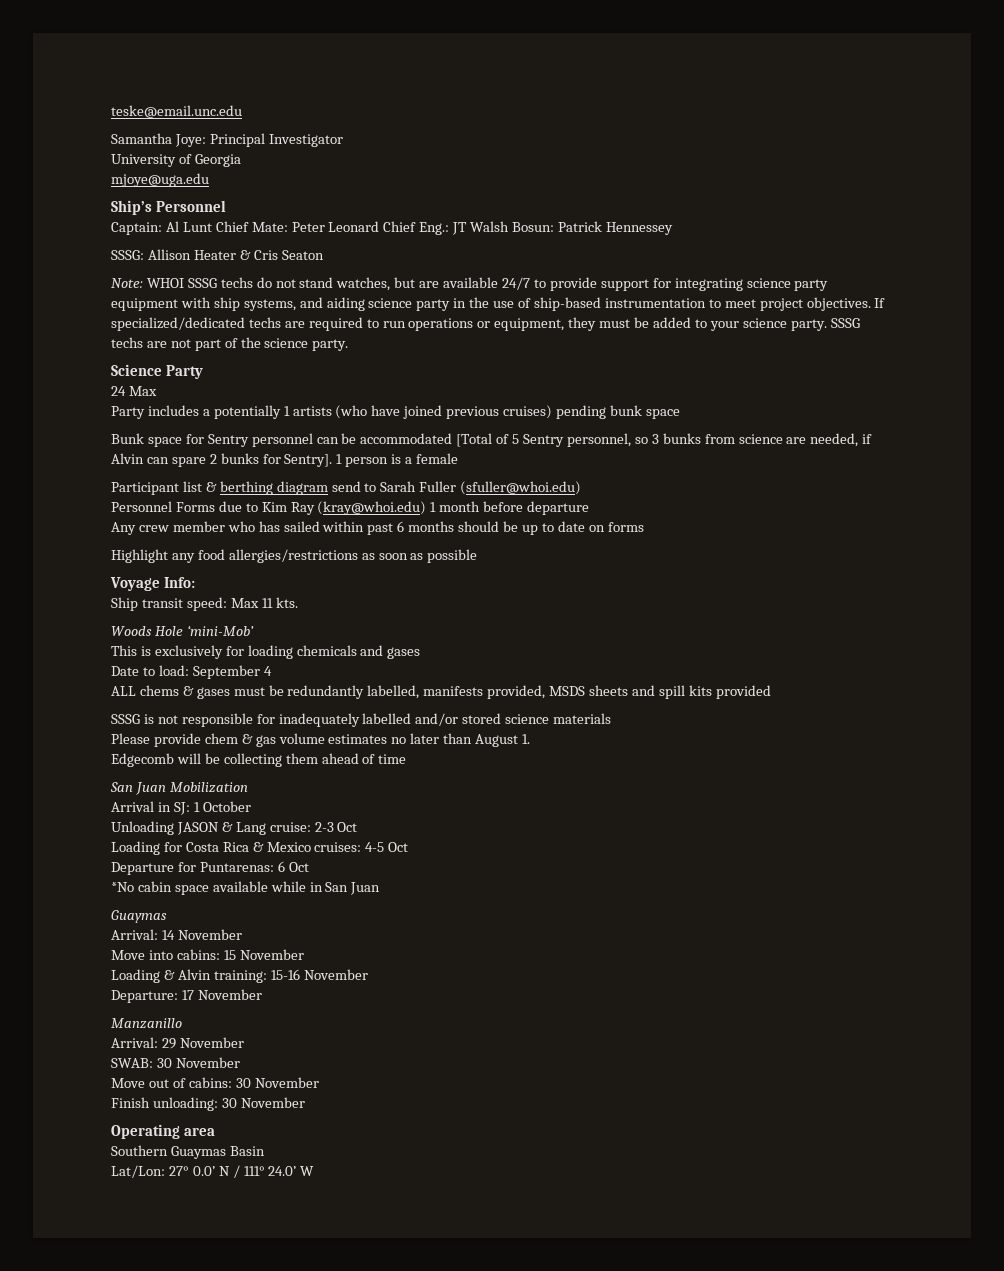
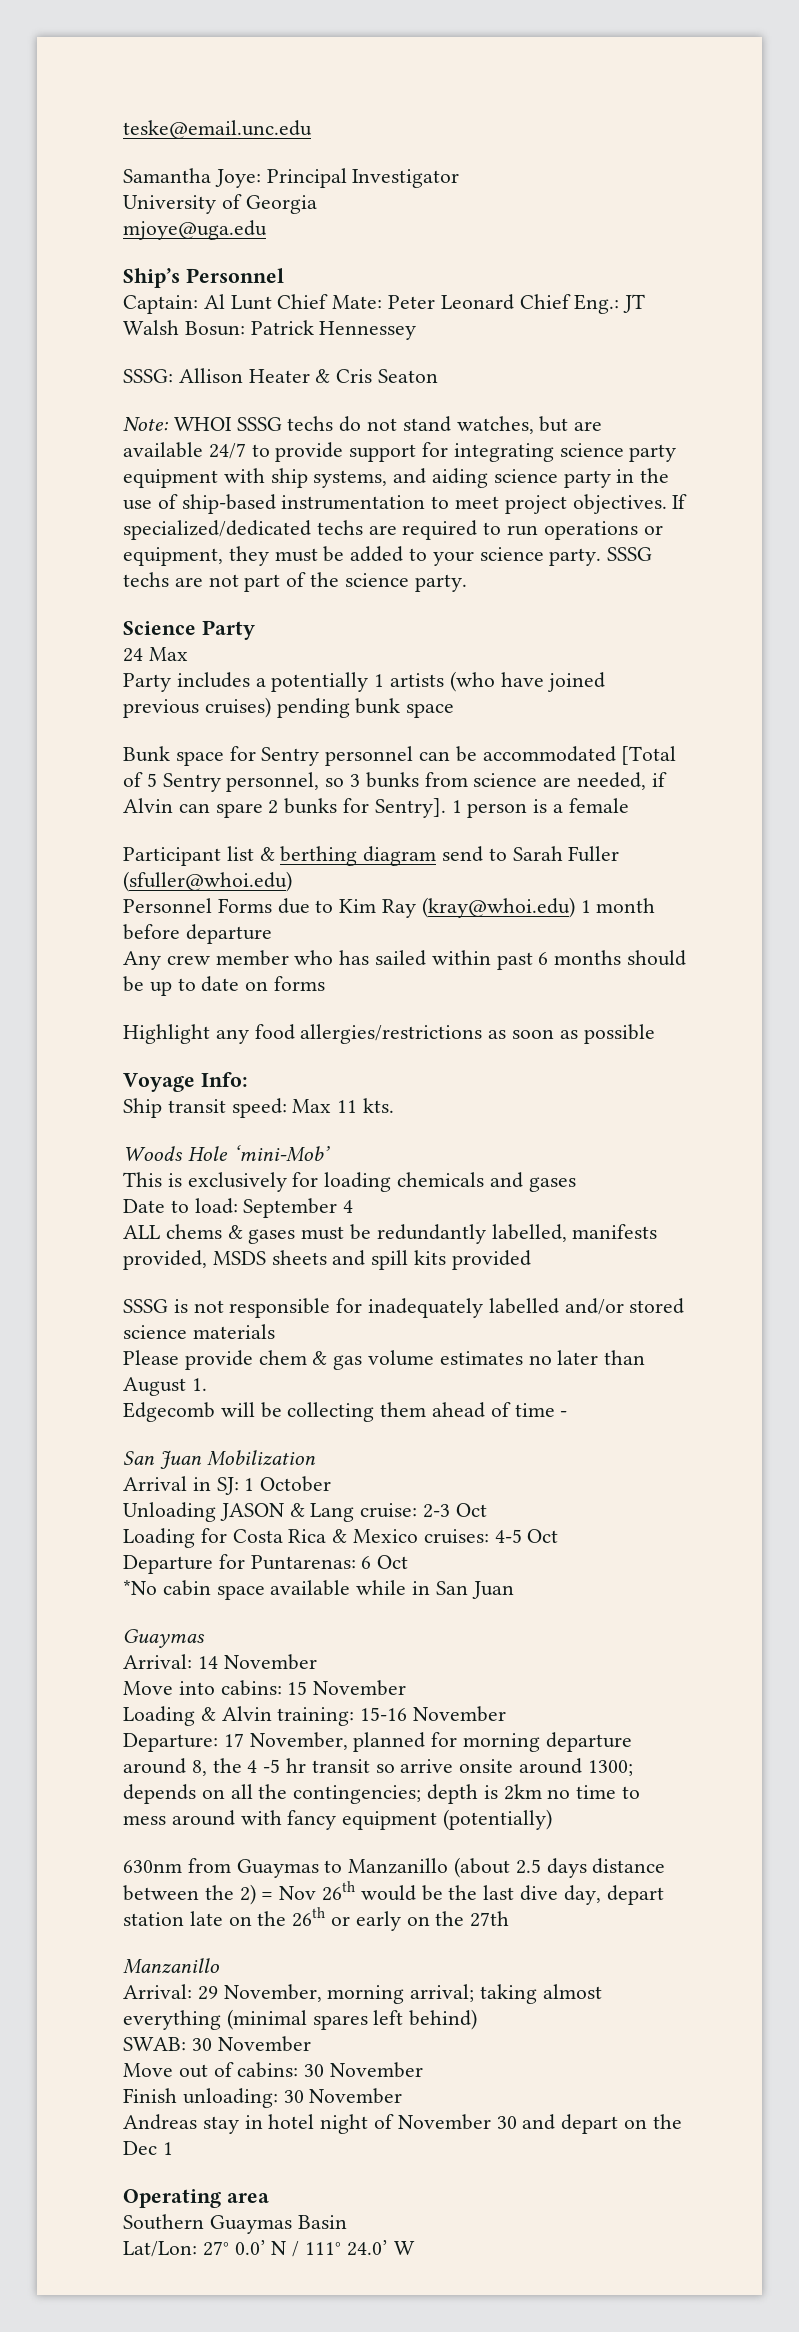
(407, 759) none -> [560,1411,568,1417] -
[197,989,262,1000] [111,1018,182,1029] [111,1037,244,1049] November // Manzanillo // Arrival: 29 November -> [249,1732,632,1752] [123,1758,633,1776] [123,1784,641,1804] [123,1809,553,1830] [123,1857,666,1878] [123,1881,664,1905] [123,1907,510,1931] [123,1958,219,1974] [123,1984,602,2004] [123,2009,478,2030] November, planned for morning departure around 8, the 4 -5 hr transit so arrive onsite around 1300; depends on all the contingencies; depth is 2km no time to mess around with fancy equipment (potentially) // 630nm from Guaymas to Manzanillo (about 2.5 days distance between the 2) = Nov 26th would be the last dive day, depart station late on the 26th or early on the 27th // Manzanillo // Arrival: 29 November, morning arrival; taking almost everything (minimal spares left behind)
(305, 1102) none -> [123,2114,682,2134] [123,2141,173,2155] // Andreas stay in hotel night of November 30 and depart on the Dec 1

